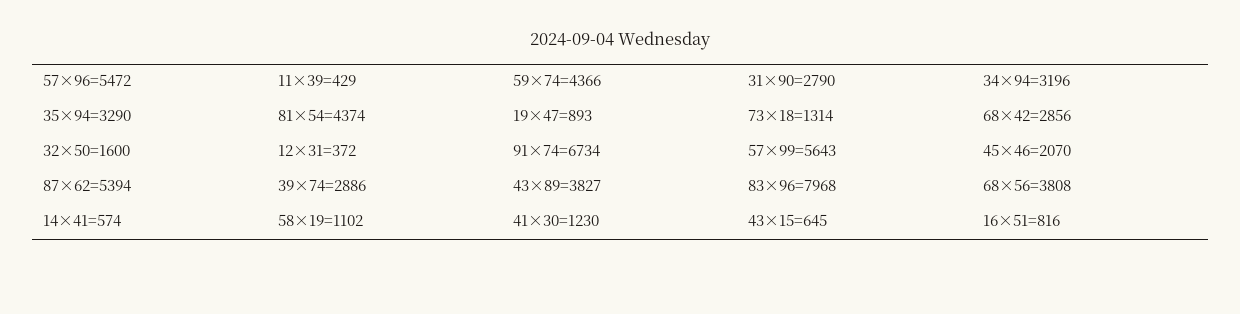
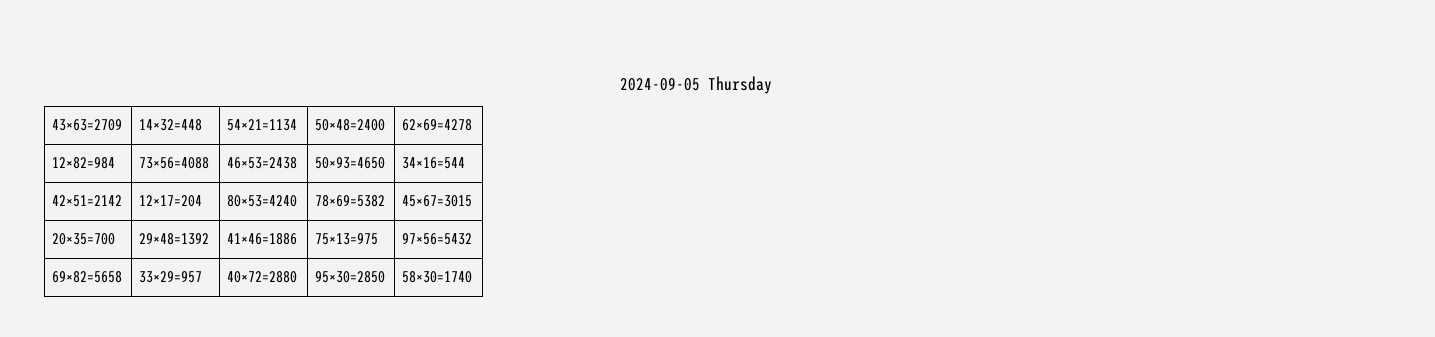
[529,31,712,50] [43,74,132,87] [278,75,357,87] [513,74,602,87] [748,75,836,86] [983,75,1071,87] [43,109,132,122] [278,109,366,122] [513,110,593,122] [748,110,834,122] [983,109,1072,122] [43,144,131,156] [278,145,357,156] [513,145,601,157] [748,144,837,157] [983,144,1072,157] [43,179,132,192] [278,180,367,192] [513,180,602,192] [748,180,837,191] [983,179,1072,191] [43,214,122,227] [278,214,364,226] [513,215,600,227] [748,214,828,227] [983,214,1061,226] 2024-09-04 Wednesday // 57×96=5472 | 11×39=429 | 59×74=4366 | 31×90=2790 | 34×94=3196 // 35×94=3290 | 81×54=4374 | 19×47=893 | 73×18=1314 | 68×42=2856 // 32×50=1600 | 12×31=372 | 91×74=6734 | 57×99=5643 | 45×46=2070 // 87×62=5394 | 39×74=2886 | 43×89=3827 | 83×96=7968 | 68×56=3808 // 14×41=574 | 58×19=1102 | 41×30=1230 | 43×15=645 | 16×51=816 -> [620,76,772,94] [52,119,123,131] [139,119,203,131] [227,119,298,131] [315,119,386,131] [402,119,473,131] [52,157,116,169] [139,157,210,169] [227,157,298,169] [315,157,386,169] [402,157,466,169] [52,195,123,207] [139,195,203,207] [227,195,298,207] [315,195,386,207] [402,195,473,207] [52,233,116,245] [139,233,210,245] [227,233,298,245] [315,233,379,245] [402,233,473,245] [52,271,123,283] [139,271,203,283] [227,271,298,283] [315,271,386,283] [402,271,473,283] 2024-09-05 Thursday // 43×63=2709 | 14×32=448 | 54×21=1134 | 50×48=2400 | 62×69=4278 // 12×82=984 | 73×56=4088 | 46×53=2438 | 50×93=4650 | 34×16=544 // 42×51=2142 | 12×17=204 | 80×53=4240 | 78×69=5382 | 45×67=3015 // 20×35=700 | 29×48=1392 | 41×46=1886 | 75×13=975 | 97×56=5432 // 69×82=5658 | 33×29=957 | 40×72=2880 | 95×30=2850 | 58×30=1740

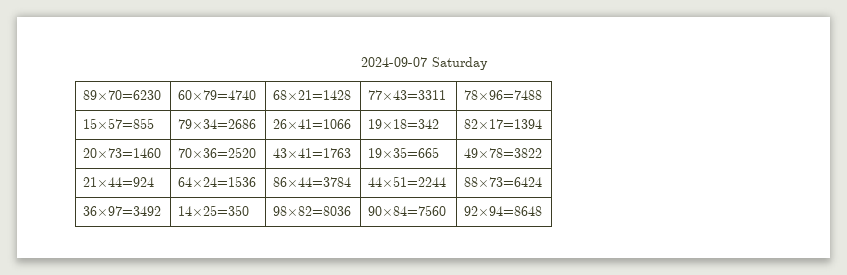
[620,76,772,94] [52,119,123,131] [139,119,203,131] [227,119,298,131] [315,119,386,131] [402,119,473,131] [52,157,116,169] [139,157,210,169] [227,157,298,169] [315,157,386,169] [402,157,466,169] [52,195,123,207] [139,195,203,207] [227,195,298,207] [315,195,386,207] [402,195,473,207] [52,233,116,245] [139,233,210,245] [227,233,298,245] [315,233,379,245] [402,233,473,245] [52,271,123,283] [139,271,203,283] [227,271,298,283] [315,271,386,283] [402,271,473,283] 2024-09-05 Thursday // 43×63=2709 | 14×32=448 | 54×21=1134 | 50×48=2400 | 62×69=4278 // 12×82=984 | 73×56=4088 | 46×53=2438 | 50×93=4650 | 34×16=544 // 42×51=2142 | 12×17=204 | 80×53=4240 | 78×69=5382 | 45×67=3015 // 20×35=700 | 29×48=1392 | 41×46=1886 | 75×13=975 | 97×56=5432 // 69×82=5658 | 33×29=957 | 40×72=2880 | 95×30=2850 | 58×30=1740 -> [360,57,488,70] [83,90,162,100] [178,90,257,100] [273,90,352,100] [368,90,447,100] [464,90,543,100] [83,118,155,129] [178,119,257,129] [273,119,352,129] [368,119,440,129] [464,119,543,129] [83,148,162,158] [178,147,257,158] [273,148,352,158] [368,147,440,158] [464,148,543,158] [83,177,155,187] [178,176,257,187] [273,177,352,187] [368,176,447,187] [464,177,543,187] [83,206,162,216] [178,205,250,216] [273,206,352,216] [368,205,447,216] [464,206,543,216] 2024-09-07 Saturday // 89×70=6230 | 60×79=4740 | 68×21=1428 | 77×43=3311 | 78×96=7488 // 15×57=855 | 79×34=2686 | 26×41=1066 | 19×18=342 | 82×17=1394 // 20×73=1460 | 70×36=2520 | 43×41=1763 | 19×35=665 | 49×78=3822 // 21×44=924 | 64×24=1536 | 86×44=3784 | 44×51=2244 | 88×73=6424 // 36×97=3492 | 14×25=350 | 98×82=8036 | 90×84=7560 | 92×94=8648

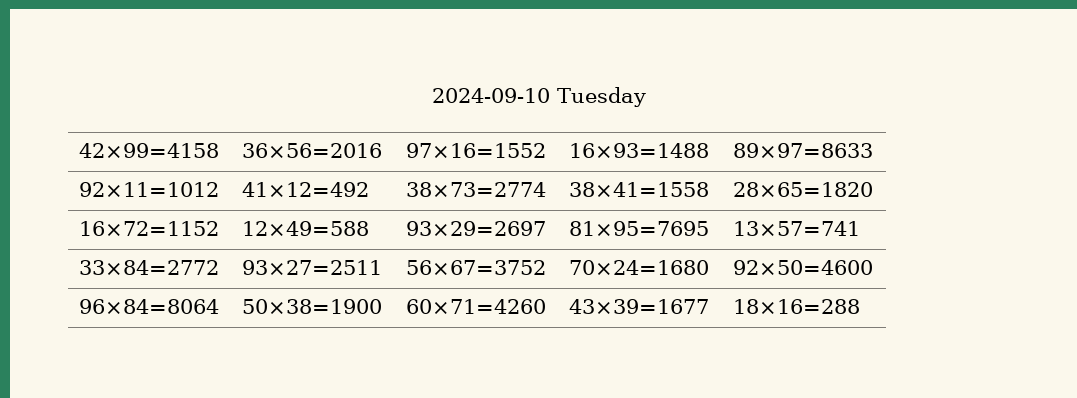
[360,57,488,70] [83,90,162,100] [178,90,257,100] [273,90,352,100] [368,90,447,100] [464,90,543,100] [83,118,155,129] [178,119,257,129] [273,119,352,129] [368,119,440,129] [464,119,543,129] [83,148,162,158] [178,147,257,158] [273,148,352,158] [368,147,440,158] [464,148,543,158] [83,177,155,187] [178,176,257,187] [273,177,352,187] [368,176,447,187] [464,177,543,187] [83,206,162,216] [178,205,250,216] [273,206,352,216] [368,205,447,216] [464,206,543,216] 2024-09-07 Saturday // 89×70=6230 | 60×79=4740 | 68×21=1428 | 77×43=3311 | 78×96=7488 // 15×57=855 | 79×34=2686 | 26×41=1066 | 19×18=342 | 82×17=1394 // 20×73=1460 | 70×36=2520 | 43×41=1763 | 19×35=665 | 49×78=3822 // 21×44=924 | 64×24=1536 | 86×44=3784 | 44×51=2244 | 88×73=6424 // 36×97=3492 | 14×25=350 | 98×82=8036 | 90×84=7560 | 92×94=8648 -> [431,87,646,107] [79,143,220,158] [242,143,383,158] [406,143,547,158] [569,143,710,158] [733,143,874,158] [79,182,220,197] [242,182,370,197] [406,182,547,197] [569,182,710,197] [733,182,874,197] [79,221,220,236] [242,221,370,236] [406,221,547,236] [569,221,710,236] [733,221,861,236] [79,260,220,275] [242,260,383,275] [406,260,547,275] [569,260,710,275] [733,260,874,275] [79,299,220,314] [242,299,383,314] [406,299,547,314] [569,299,710,314] [733,299,861,314] 2024-09-10 Tuesday // 42×99=4158 | 36×56=2016 | 97×16=1552 | 16×93=1488 | 89×97=8633 // 92×11=1012 | 41×12=492 | 38×73=2774 | 38×41=1558 | 28×65=1820 // 16×72=1152 | 12×49=588 | 93×29=2697 | 81×95=7695 | 13×57=741 // 33×84=2772 | 93×27=2511 | 56×67=3752 | 70×24=1680 | 92×50=4600 // 96×84=8064 | 50×38=1900 | 60×71=4260 | 43×39=1677 | 18×16=288

